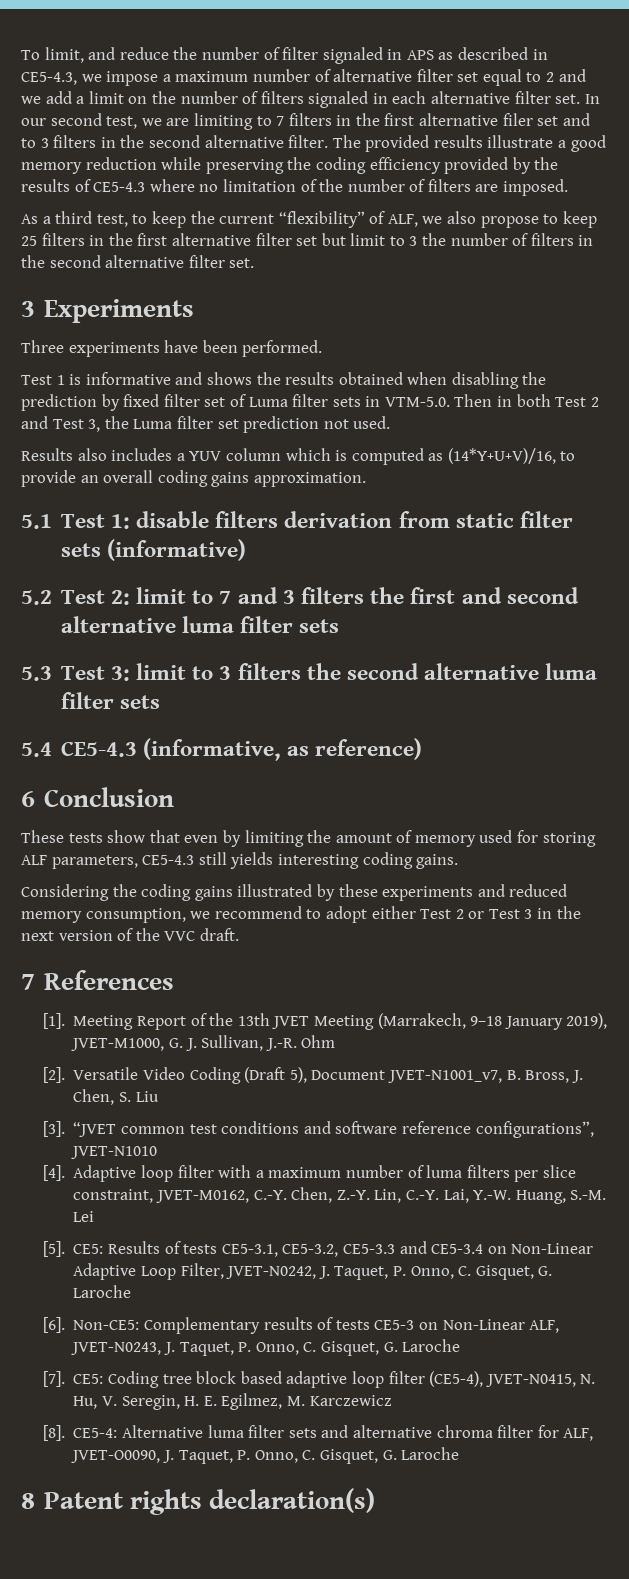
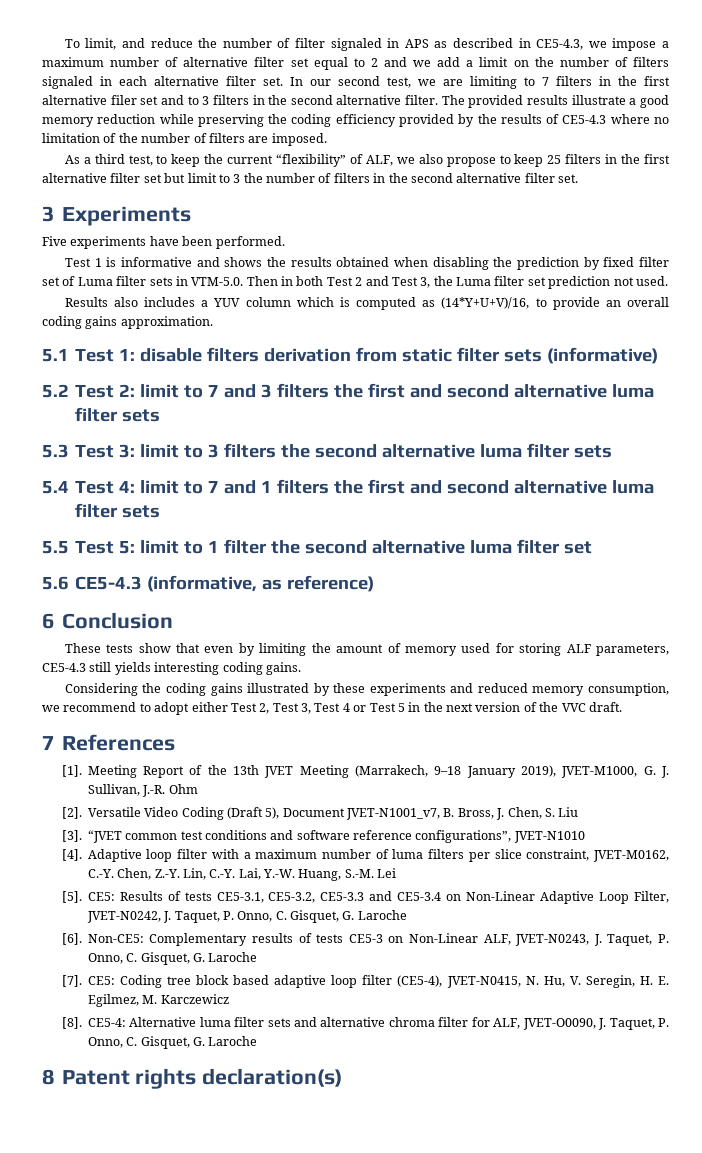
[21,340,64,353] Three -> [42,236,67,246] Five
(52, 749) none -> [75,479,655,494] [75,503,161,518] [42,539,593,554] [42,576,69,590] Test 4: limit to 7 and 1 filters the first and second alternative luma filter sets // 5.5 Test 5: limit to 1 filter the second alternative luma filter set // 5.6
[455,909,464,919] 2 -> [259,703,350,714] 2, Test 3, Test 4
[524,909,533,919] 3 -> [397,703,405,712] 5

